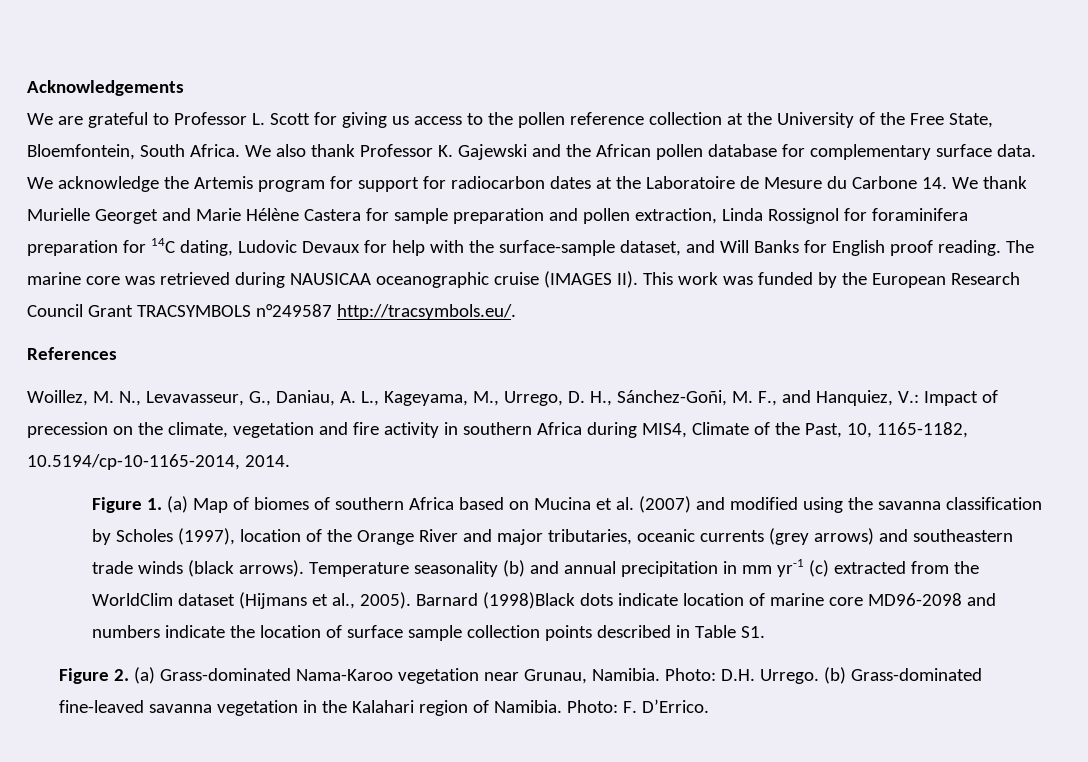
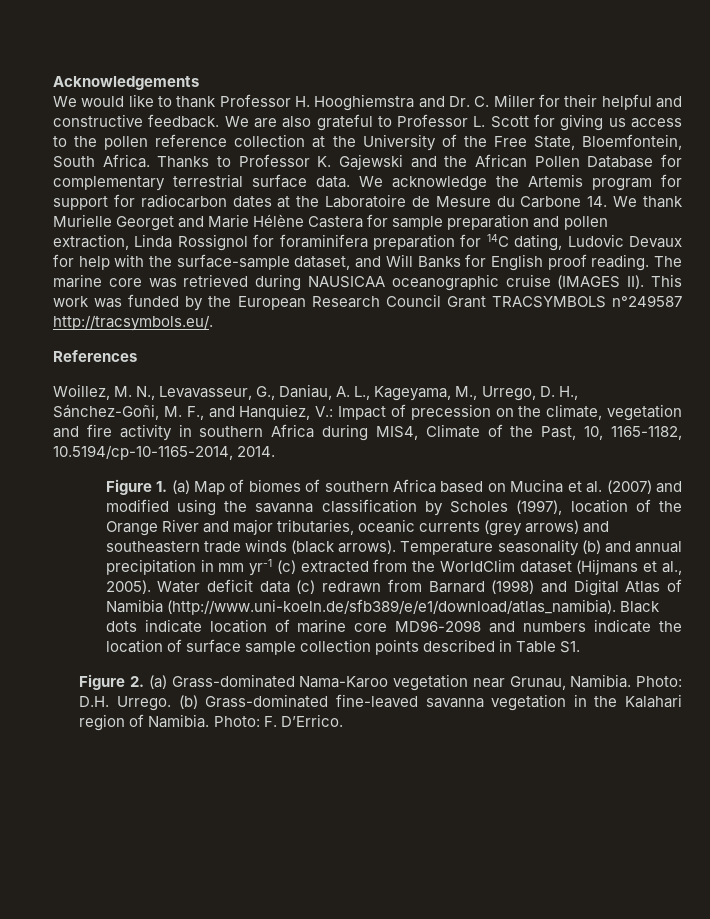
[57,116,83,125] are -> [81,94,682,111] [53,114,312,128] would like to thank Professor H. Hooghiemstra and Dr. C. Miller for their helpful and constructive feedback. We are also
[244,144,355,157] We also thank -> [157,156,231,168] Thanks to
[655,144,777,160] pollen database -> [534,156,654,168] Pollen Database
(931, 152) none -> [173,174,243,188] terrestrial
[415,592,575,609] Barnard (1998)Black -> [157,579,682,596] [105,599,660,615] Water deficit data (c) redrawn from Barnard (1998) and Digital Atlas of Namibia (http://www.uni-koeln.de/sfb389/e/e1/download/atlas_namibia). Black

